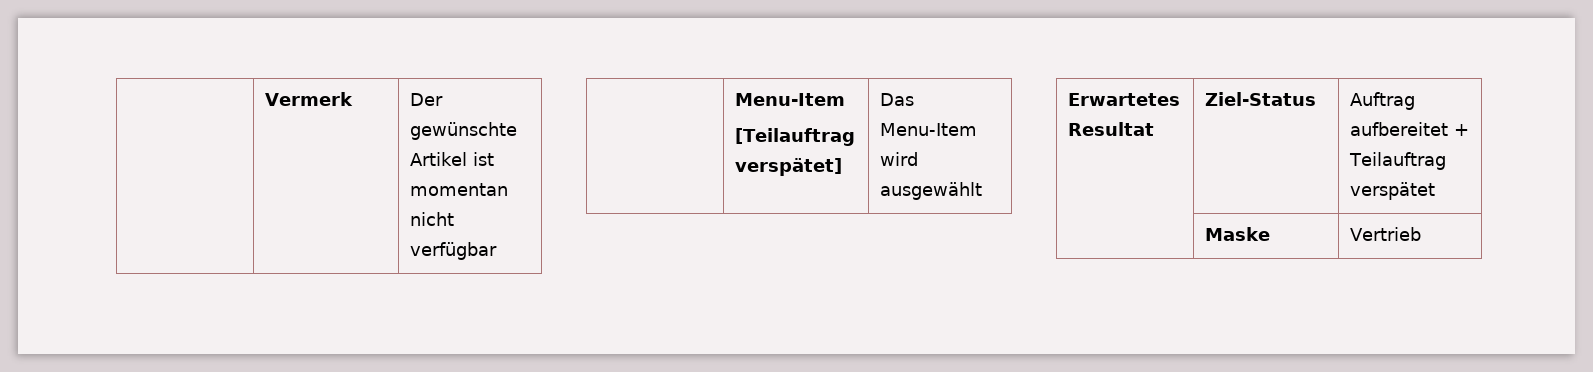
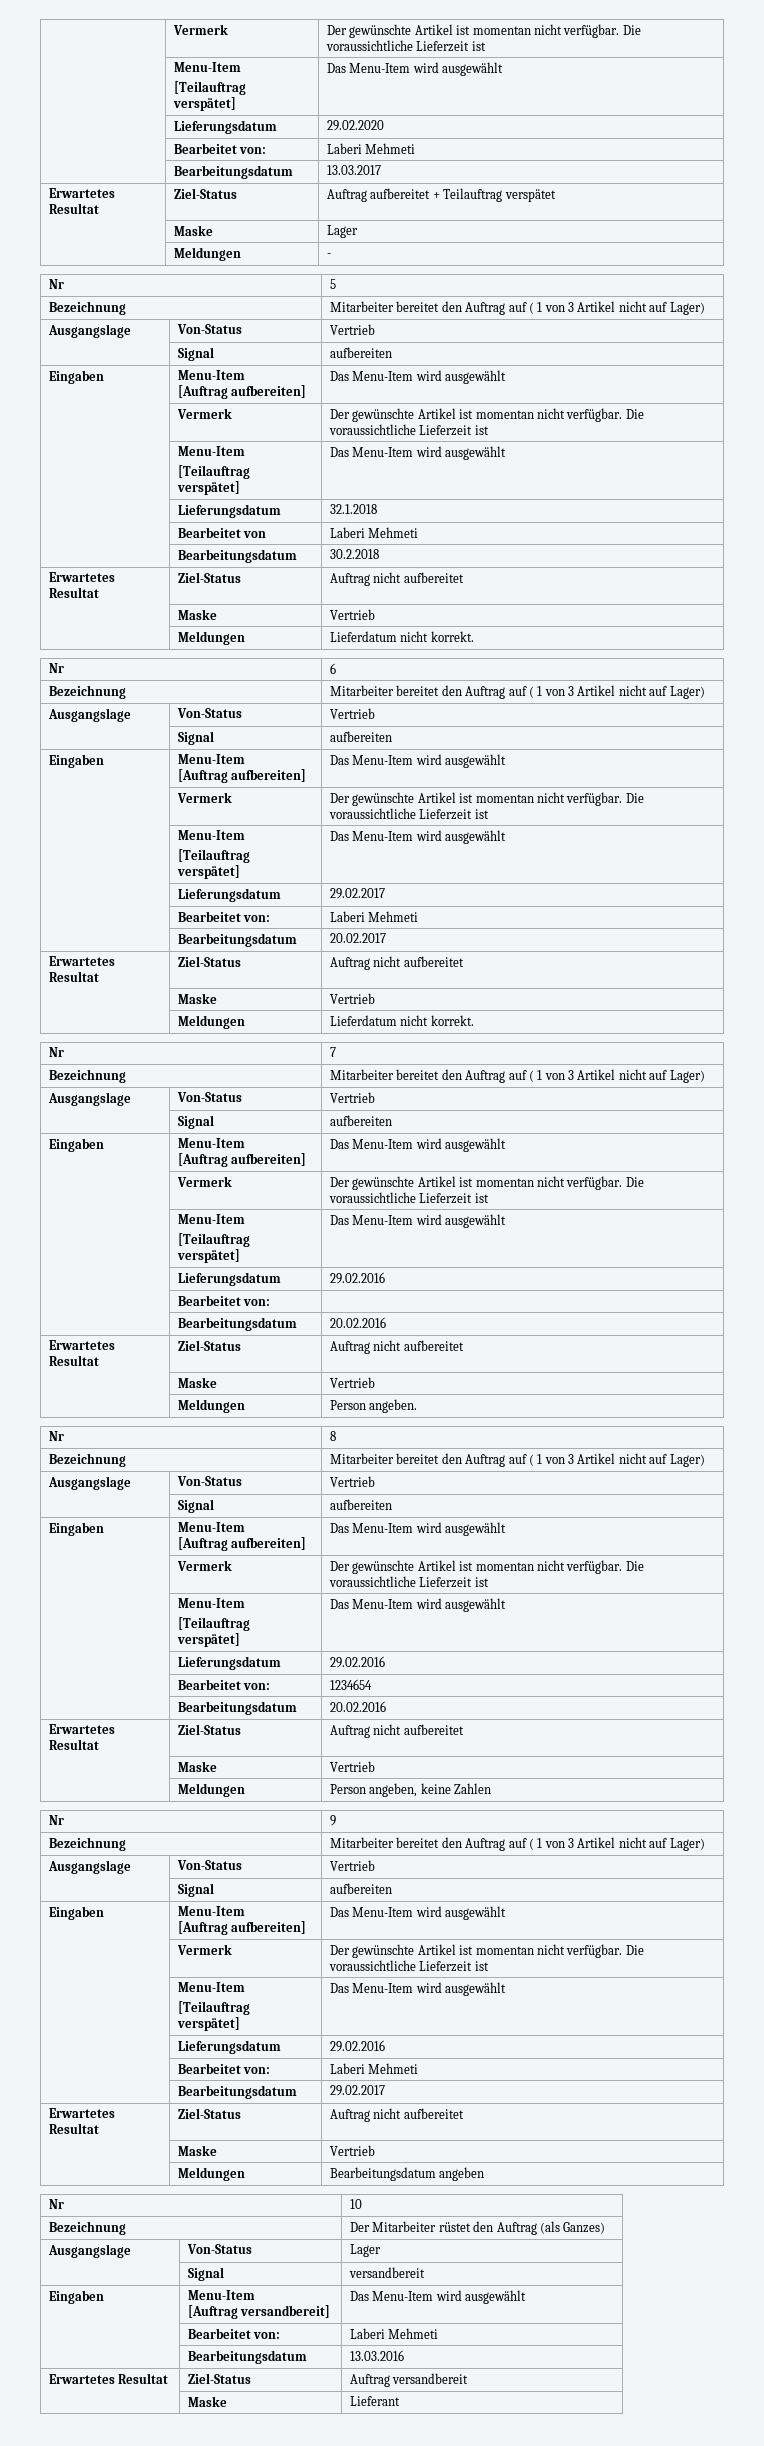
[264,92,353,106] [409,93,443,106] [409,122,517,140] [409,152,494,166] [409,183,508,196] [409,212,454,226] [409,242,497,260] [734,93,845,106] [734,128,855,146] [734,158,842,176] [879,93,914,106] [879,123,977,136] [879,152,918,166] [879,182,982,200] | Vermerk | Der gewünschte Artikel ist momentan nicht verfügbar // | Menu-Item // [Teilauftrag verspätet] | Das Menu-Item wird ausgewählt -> [173,24,229,35] [327,24,641,38] [326,40,486,52] [174,62,242,72] [174,81,247,95] [173,97,237,111] [327,62,504,76] [174,120,278,134] [327,120,385,131] [174,143,267,154] [327,143,416,154] [174,165,294,179] [327,165,382,175] | Vermerk | Der gewünschte Artikel ist momentan nicht verfügbar. Die voraussichtliche Lieferzeit ist // | Menu-Item // [Teilauftrag verspätet] | Das Menu-Item wird ausgewählt // | Lieferungsdatum | 29.02.2020 // | Bearbeitet von: | Laberi Mehmeti // | Bearbeitungsdatum | 13.03.2017
[1349,227,1421,241] Vertrieb -> [327,225,359,238] [174,247,242,261] [327,253,332,257] [49,279,65,289] [330,279,337,289] [49,301,127,315] [330,301,705,315] [48,324,132,338] [177,324,243,334] [330,324,376,335] [178,347,215,361] [330,347,393,358] [49,370,105,384] [178,370,246,380] [178,385,307,399] [330,370,507,384] [177,408,233,419] [330,408,644,422] [329,424,489,436] [178,446,246,456] [178,465,251,479] [177,481,241,495] [330,446,507,460] [178,504,282,518] [330,504,378,514] [178,527,267,538] [330,527,419,538] [178,549,298,563] [330,549,380,559] [49,572,116,582] [49,587,100,598] [178,572,242,583] [330,572,464,586] [178,609,218,620] [330,609,376,620] [178,631,246,645] [330,631,474,642] [49,663,65,673] [330,663,337,674] [49,685,127,699] [330,685,705,699] [48,708,132,722] [177,708,243,718] [330,708,376,719] [178,731,215,745] [330,731,393,742] [49,754,105,768] [178,754,246,764] [178,769,307,783] [330,754,507,768] [177,792,233,803] [330,792,644,806] [329,808,489,820] [178,830,246,840] [178,849,251,863] [177,865,241,879] [330,830,507,844] [178,888,282,902] [330,888,386,899] [178,911,271,922] [330,911,419,922] [178,933,298,947] [330,933,387,943] [49,956,116,966] [49,971,100,982] [178,956,242,967] [330,956,464,970] [178,993,218,1004] [330,993,376,1004] [178,1015,246,1029] [330,1015,474,1026] [49,1047,65,1057] [330,1047,337,1057] [49,1069,127,1083] [330,1069,705,1083] [48,1092,132,1106] [177,1092,243,1102] [330,1092,376,1103] [178,1115,215,1129] [330,1115,393,1126] [49,1138,105,1152] [178,1138,246,1148] [178,1153,307,1167] [330,1138,507,1152] [177,1176,233,1187] [330,1176,644,1190] [329,1192,489,1204] [178,1214,246,1224] [178,1233,251,1247] [177,1249,241,1263] [330,1214,507,1228] [178,1272,282,1286] [330,1272,386,1284] [178,1295,271,1306] [178,1317,298,1331] [330,1317,387,1328] [49,1340,116,1350] [49,1355,100,1366] [178,1340,242,1351] [330,1340,464,1354] [178,1377,218,1388] [330,1377,376,1388] [178,1399,246,1413] [330,1399,418,1413] [49,1431,65,1441] [330,1431,337,1441] [49,1453,127,1467] [330,1453,705,1467] [48,1476,132,1490] [177,1476,243,1486] [330,1476,376,1487] [178,1499,215,1513] [330,1499,393,1510] [49,1522,105,1536] [178,1522,246,1532] [178,1537,307,1551] [330,1522,507,1536] [177,1560,233,1571] [330,1560,644,1574] [329,1576,489,1588] [178,1598,246,1608] [178,1617,251,1631] [177,1633,241,1647] [330,1598,507,1612] [178,1656,282,1670] [330,1656,386,1668] [178,1679,271,1690] [330,1679,373,1690] [178,1701,298,1715] [330,1701,387,1712] [49,1724,116,1734] [49,1739,100,1750] [178,1724,242,1735] [330,1724,464,1738] [178,1761,218,1772] [330,1761,376,1772] [178,1783,246,1797] [330,1783,492,1797] [49,1815,65,1825] [330,1815,337,1826] [49,1837,127,1851] [330,1837,705,1851] [48,1860,132,1874] [177,1860,243,1870] [330,1860,376,1871] [178,1883,215,1897] [330,1883,393,1894] [49,1906,105,1920] [178,1906,246,1916] [178,1921,307,1935] [330,1906,507,1920] [177,1944,233,1955] [330,1944,644,1958] [329,1960,489,1972] [178,1982,246,1992] [178,2001,251,2015] [177,2017,241,2031] [330,1982,507,1996] [178,2040,282,2054] [330,2040,386,2052] [178,2063,271,2074] [330,2063,419,2074] [178,2085,298,2099] [330,2085,386,2096] [49,2108,116,2118] [49,2123,100,2134] [178,2108,242,2119] [330,2108,464,2122] [178,2145,218,2156] [330,2145,376,2156] [178,2167,246,2181] [330,2167,485,2181] [49,2199,65,2209] [350,2199,363,2209] [49,2221,127,2235] [350,2221,606,2235] [48,2244,132,2258] [187,2244,253,2254] [350,2244,382,2257] [188,2267,225,2281] [349,2267,426,2278] [49,2290,105,2304] [188,2290,256,2300] [188,2305,331,2319] [350,2290,527,2304] [188,2328,281,2339] [350,2328,439,2339] [188,2350,308,2364] [350,2350,405,2361] [49,2373,169,2384] [188,2373,252,2384] [350,2373,469,2387] [188,2396,228,2407] [350,2396,401,2406] Lager // | Meldungen | - // Nr | 5 // Bezeichnung | Mitarbeiter bereitet den Auftrag auf ( 1 von 3 Artikel nicht auf Lager) // Ausgangslage | Von-Status | Vertrieb // | Signal | aufbereiten // Eingaben | Menu-Item // [Auftrag aufbereiten] | Das Menu-Item wird ausgewählt // | Vermerk | Der gewünschte Artikel ist momentan nicht verfügbar. Die voraussichtliche Lieferzeit ist // | Menu-Item // [Teilauftrag verspätet] | Das Menu-Item wird ausgewählt // | Lieferungsdatum | 32.1.2018 // | Bearbeitet von | Laberi Mehmeti // | Bearbeitungsdatum | 30.2.2018 // Erwartetes Resultat | Ziel-Status | Auftrag nicht aufbereitet // | Maske | Vertrieb // | Meldungen | Lieferdatum nicht korrekt. // Nr | 6 // Bezeichnung | Mitarbeiter bereitet den Auftrag auf ( 1 von 3 Artikel nicht auf Lager) // Ausgangslage | Von-Status | Vertrieb // | Signal | aufbereiten // Eingaben | Menu-Item // [Auftrag aufbereiten] | Das Menu-Item wird ausgewählt // | Vermerk | Der gewünschte Artikel ist momentan nicht verfügbar. Die voraussichtliche Lieferzeit ist // | Menu-Item // [Teilauftrag verspätet] | Das Menu-Item wird ausgewählt // | Lieferungsdatum | 29.02.2017 // | Bearbeitet von: | Laberi Mehmeti // | Bearbeitungsdatum | 20.02.2017 // Erwartetes Resultat | Ziel-Status | Auftrag nicht aufbereitet // | Maske | Vertrieb // | Meldungen | Lieferdatum nicht korrekt. // Nr | 7 // Bezeichnung | Mitarbeiter bereitet den Auftrag auf ( 1 von 3 Artikel nicht auf Lager) // Ausgangslage | Von-Status | Vertrieb // | Signal | aufbereiten // Eingaben | Menu-Item // [Auftrag aufbereiten] | Das Menu-Item wird ausgewählt // | Vermerk | Der gewünschte Artikel ist momentan nicht verfügbar. Die voraussichtliche Lieferzeit ist // | Menu-Item // [Teilauftrag verspätet] | Das Menu-Item wird ausgewählt // | Lieferungsdatum | 29.02.2016 // | Bearbeitet von: | // | Bearbeitungsdatum | 20.02.2016 // Erwartetes Resultat | Ziel-Status | Auftrag nicht aufbereitet // | Maske | Vertrieb // | Meldungen | Person angeben. // Nr | 8 // Bezeichnung | Mitarbeiter bereitet den Auftrag auf ( 1 von 3 Artikel nicht auf Lager) // Ausgangslage | Von-Status | Vertrieb // | Signal | aufbereiten // Eingaben | Menu-Item // [Auftrag aufbereiten] | Das Menu-Item wird ausgewählt // | Vermerk | Der gewünschte Artikel ist momentan nicht verfügbar. Die voraussichtliche Lieferzeit ist // | Menu-Item // [Teilauftrag verspätet] | Das Menu-Item wird ausgewählt // | Lieferungsdatum | 29.02.2016 // | Bearbeitet von: | 1234654 // | Bearbeitungsdatum | 20.02.2016 // Erwartetes Resultat | Ziel-Status | Auftrag nicht aufbereitet // | Maske | Vertrieb // | Meldungen | Person angeben, keine Zahlen // Nr | 9 // Bezeichnung | Mitarbeiter bereitet den Auftrag auf ( 1 von 3 Artikel nicht auf Lager) // Ausgangslage | Von-Status | Vertrieb // | Signal | aufbereiten // Eingaben | Menu-Item // [Auftrag aufbereiten] | Das Menu-Item wird ausgewählt // | Vermerk | Der gewünschte Artikel ist momentan nicht verfügbar. Die voraussichtliche Lieferzeit ist // | Menu-Item // [Teilauftrag verspätet] | Das Menu-Item wird ausgewählt // | Lieferungsdatum | 29.02.2016 // | Bearbeitet von: | Laberi Mehmeti // | Bearbeitungsdatum | 29.02.2017 // Erwartetes Resultat | Ziel-Status | Auftrag nicht aufbereitet // | Maske | Vertrieb // | Meldungen | Bearbeitungsdatum angeben // Nr | 10 // Bezeichnung | Der Mitarbeiter rüstet den Auftrag (als Ganzes) // Ausgangslage | Von-Status | Lager // | Signal | versandbereit // Eingaben | Menu-Item // [Auftrag versandbereit] | Das Menu-Item wird ausgewählt // | Bearbeitet von: | Laberi Mehmeti // | Bearbeitungsdatum | 13.03.2016 // Erwartetes Resultat | Ziel-Status | Auftrag versandbereit // | Maske | Lieferant

